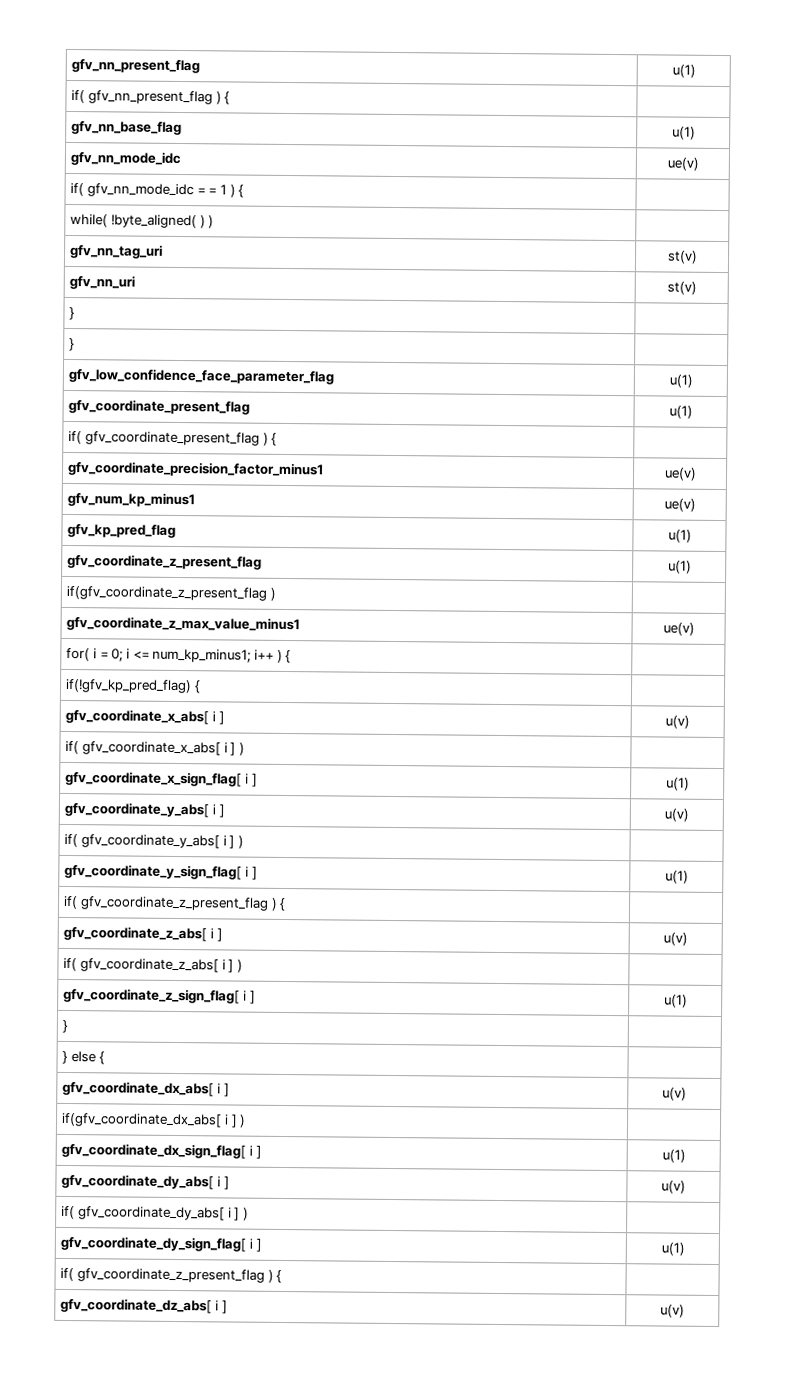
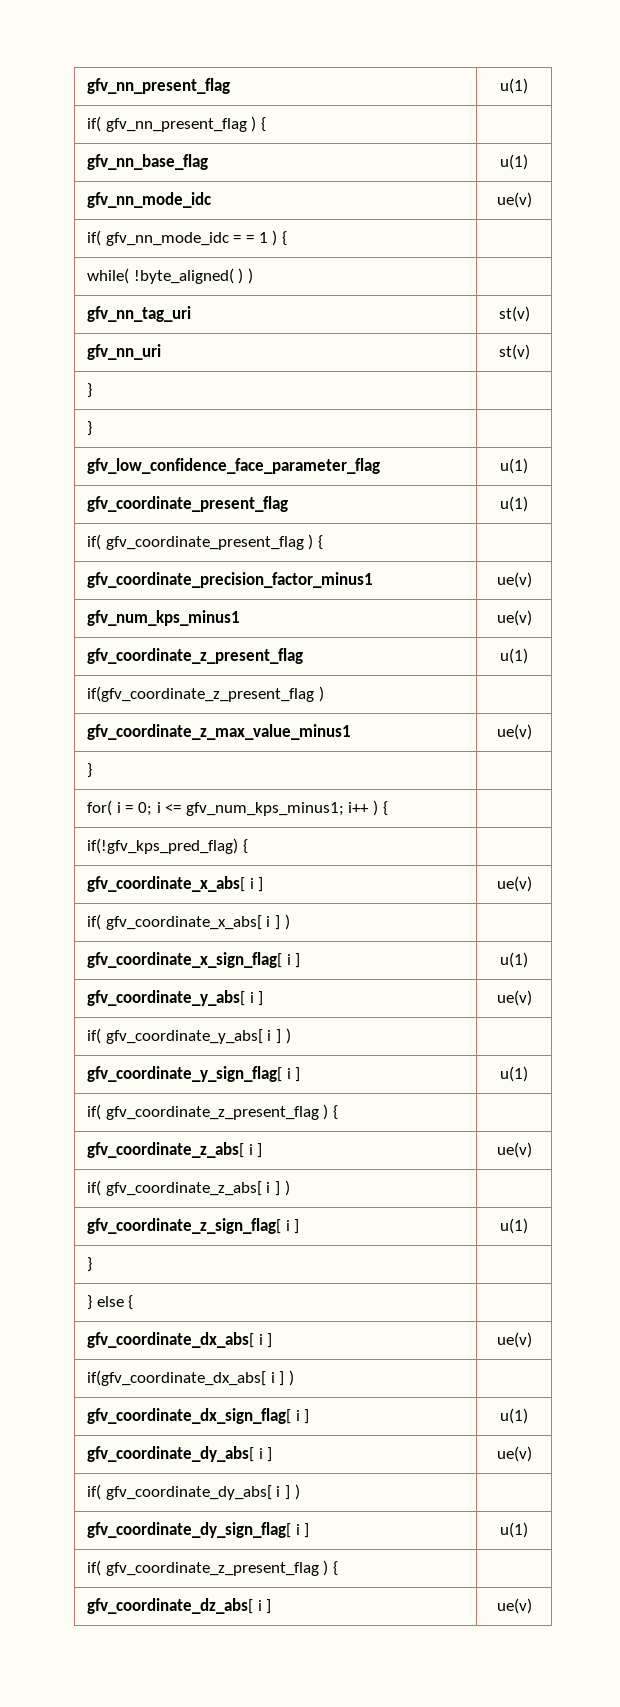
[67,491,196,508] [663,498,696,512] [67,523,177,538] [667,529,692,543] gfv_num_kp_minus1 | ue(v) // gfv_kp_pred_flag | u(1) -> [87,610,241,626] [496,610,532,626] gfv_num_kps_minus1 | ue(v)
(695, 629) none -> [87,763,93,778] // } |
[152,648,252,663] num_kp_minus1; -> [185,802,344,816] gfv_num_kps_minus1;
[65,678,193,694] if(!gfv_kp_pred_flag) -> [87,838,239,854] if(!gfv_kps_pred_flag)
[665,715,690,729] u(v) -> [496,876,532,892] ue(v)
[664,808,689,822] u(v) -> [496,990,532,1006] ue(v)
[663,932,688,946] u(v) -> [496,1142,532,1158] ue(v)
[662,1087,687,1101] u(v) -> [496,1332,532,1348] ue(v)
[661,1180,686,1194] u(v) -> [496,1446,532,1462] ue(v)
[660,1304,685,1318] u(v) -> [496,1598,532,1614] ue(v)

